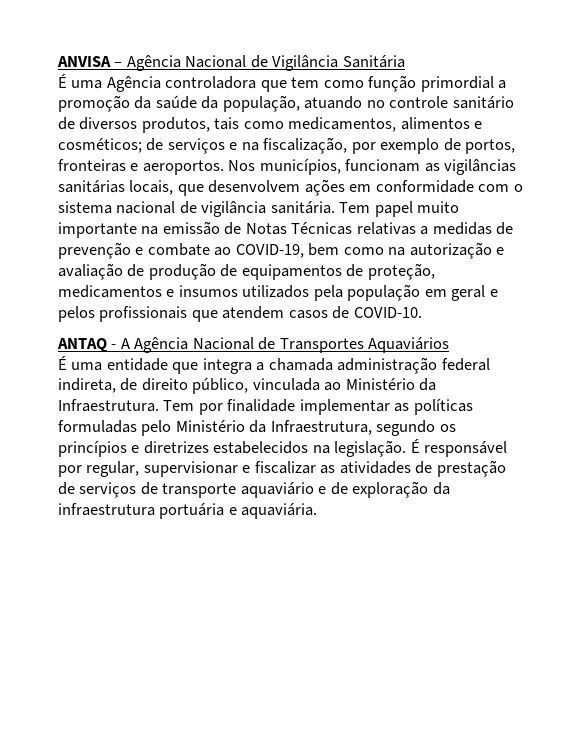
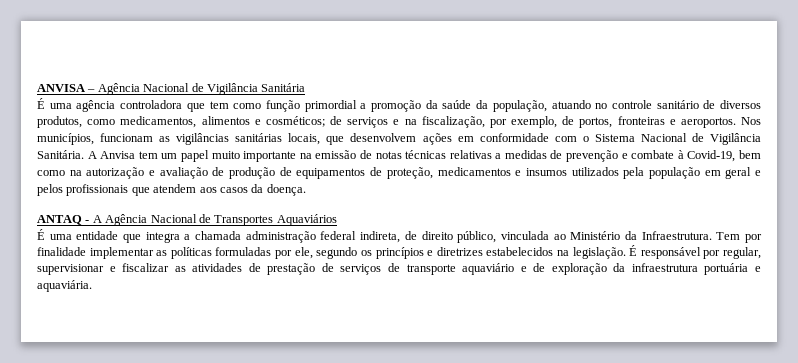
[106,76,161,92] Agência -> [76,100,116,112] agência
[214,117,240,130] tais -> (82, 122) none
[380,138,440,154] exemplo -> [511,116,557,128] exemplo,
[58,201,371,217] sistema nacional de vigilância sanitária. Tem -> [594,133,761,145] [37,150,178,159] Sistema Nacional de Vigilância Sanitária. A Anvisa tem um
[245,222,353,235] Notas Técnicas -> [375,150,447,159] notas técnicas
[214,244,304,258] ao COVID-19, -> [677,150,736,162] à Covid-19,
[288,306,422,319] casos de COVID-10. -> [199,184,306,196] aos casos da doença.
[141,420,372,436] pelo Ministério da Infraestrutura, -> [275,247,313,259] por ele,

